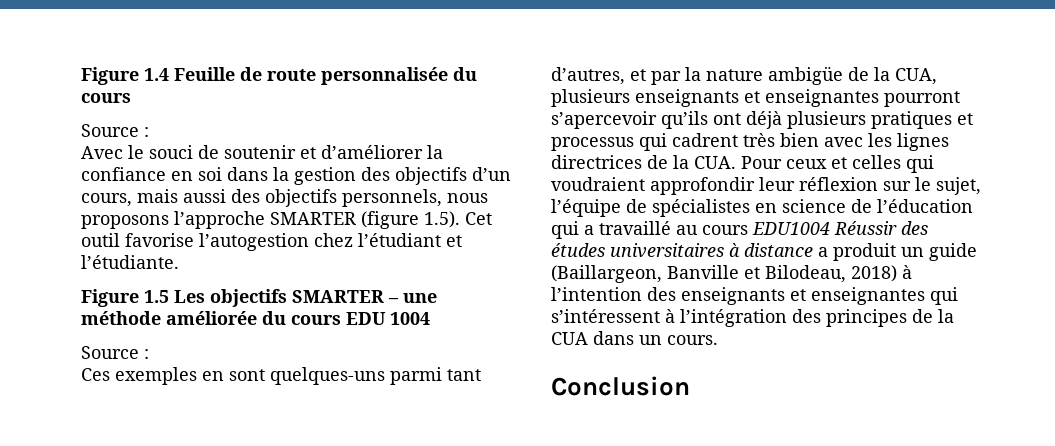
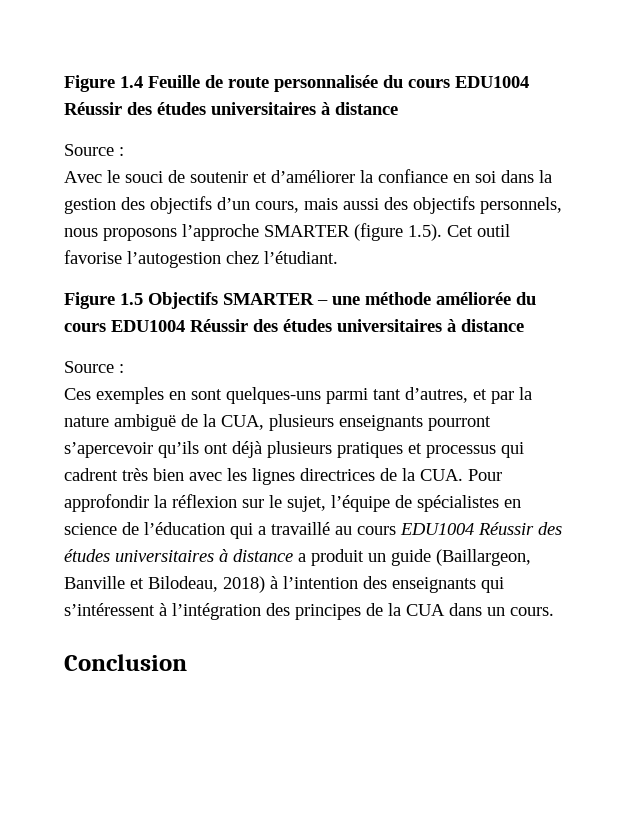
(131, 98) none -> [455,76,529,88] [64,102,398,115] EDU1004 Réussir des études universitaires à distance
[358,233,462,247] [81,255,179,269] l’étudiant et l’étudiante. -> [264,251,338,264] l’étudiant.
[174,289,287,307] Les objectifs -> [148,292,218,309] Objectifs
[346,312,430,325] EDU 1004 -> [111,319,524,332] EDU1004 Réussir des études universitaires à distance
[768,66,843,85] ambigüe -> [114,414,176,431] ambiguë
[744,89,879,107] et enseignantes -> (423, 423) none
[786,155,934,173] [551,177,795,195] ceux et celles qui voudraient approfondir leur -> [64,494,167,512] approfondir la
[790,287,925,305] et enseignantes -> (476, 585) none

